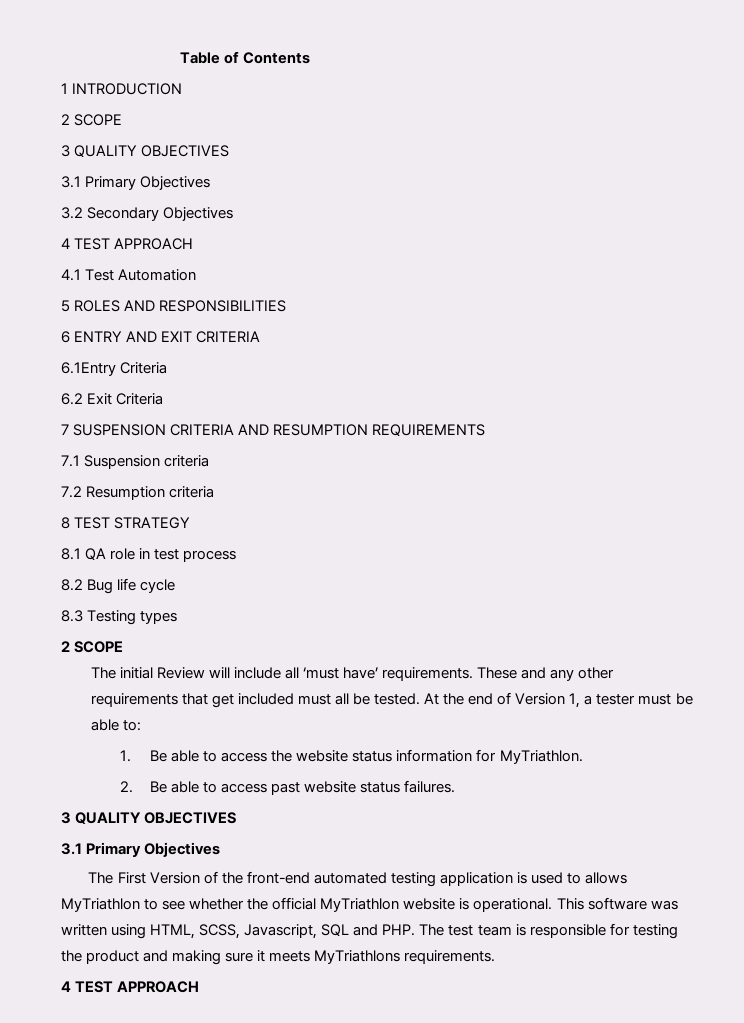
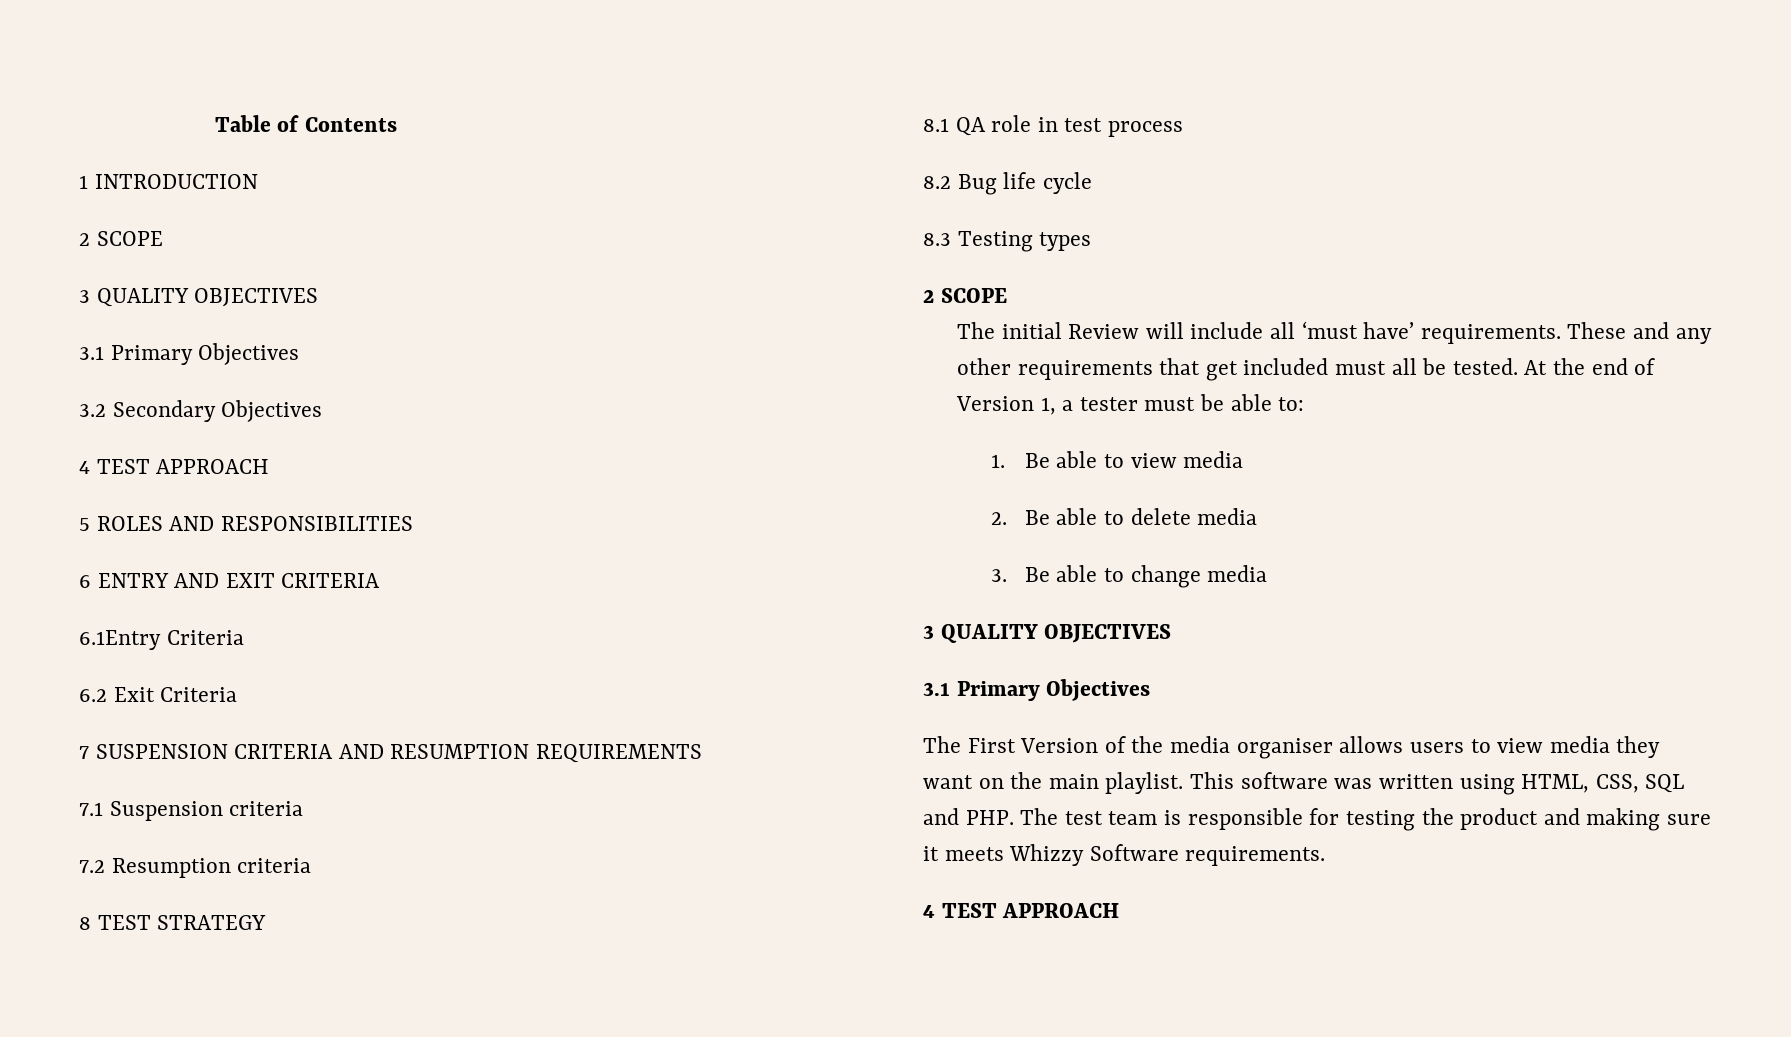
[61,269,197,281] // 4.1 Test Automation -> (270, 466) none
[221,749,583,764] [120,780,456,795] access the website status information for MyTriathlon. // 2. Be able to access past website status failures. -> [1130,451,1244,468] [990,508,1258,525] [990,565,1268,588] view media // 2. Be able to delete media // 3. Be able to change media
[246,871,628,887] [61,897,553,912] front-end automated testing application is used to allows MyTriathlon to see whether the official MyTriathlon website is operational. -> [1170,736,1661,759] [923,772,1184,794] media organiser allows users to view media they want on the main playlist.
[199,924,318,939] SCSS, Javascript, -> [1595,774,1639,793] CSS,
[314,950,401,964] MyTriathlons -> [1009,844,1179,866] Whizzy Software

